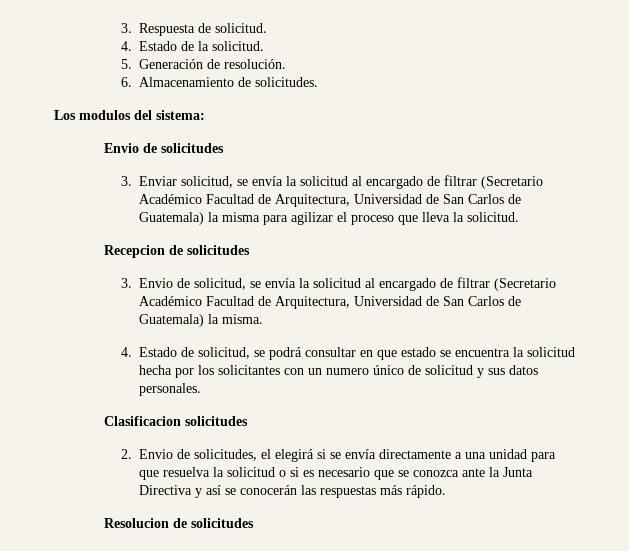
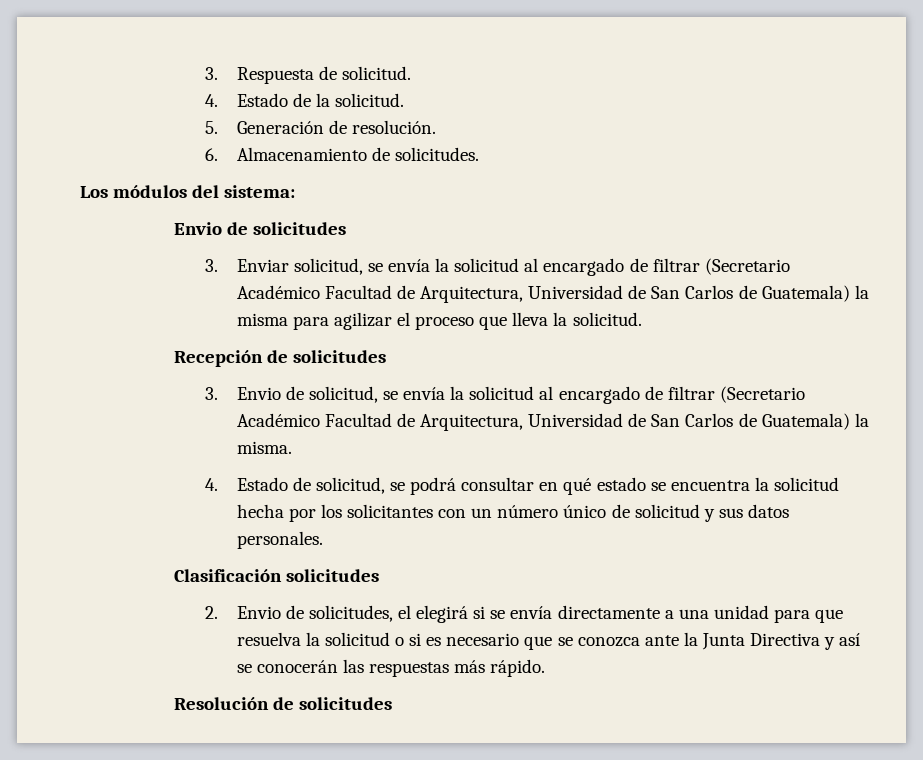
[79,110,131,120] modulos -> [113,185,188,198] módulos
[104,245,166,258] Recepcion -> [173,350,263,367] Recepción
[376,350,397,360] que -> [563,478,592,495] qué
[325,368,369,375] numero -> [497,505,559,518] número
[104,416,182,426] Clasificacion -> [173,569,282,582] Clasificación
[104,518,170,528] Resolucion -> [173,697,269,710] Resolución

